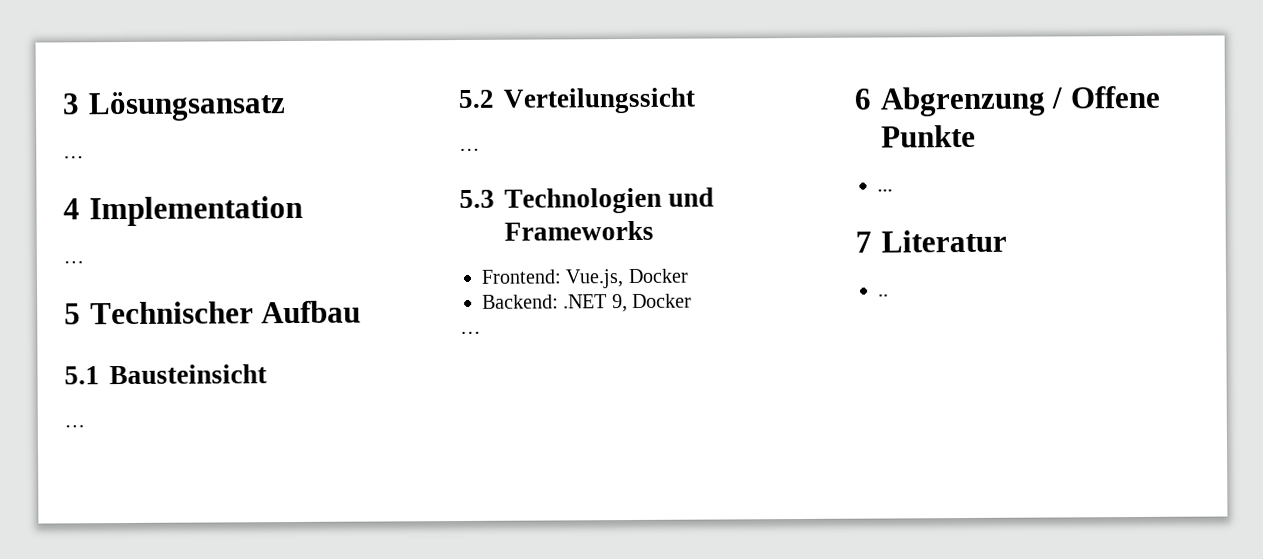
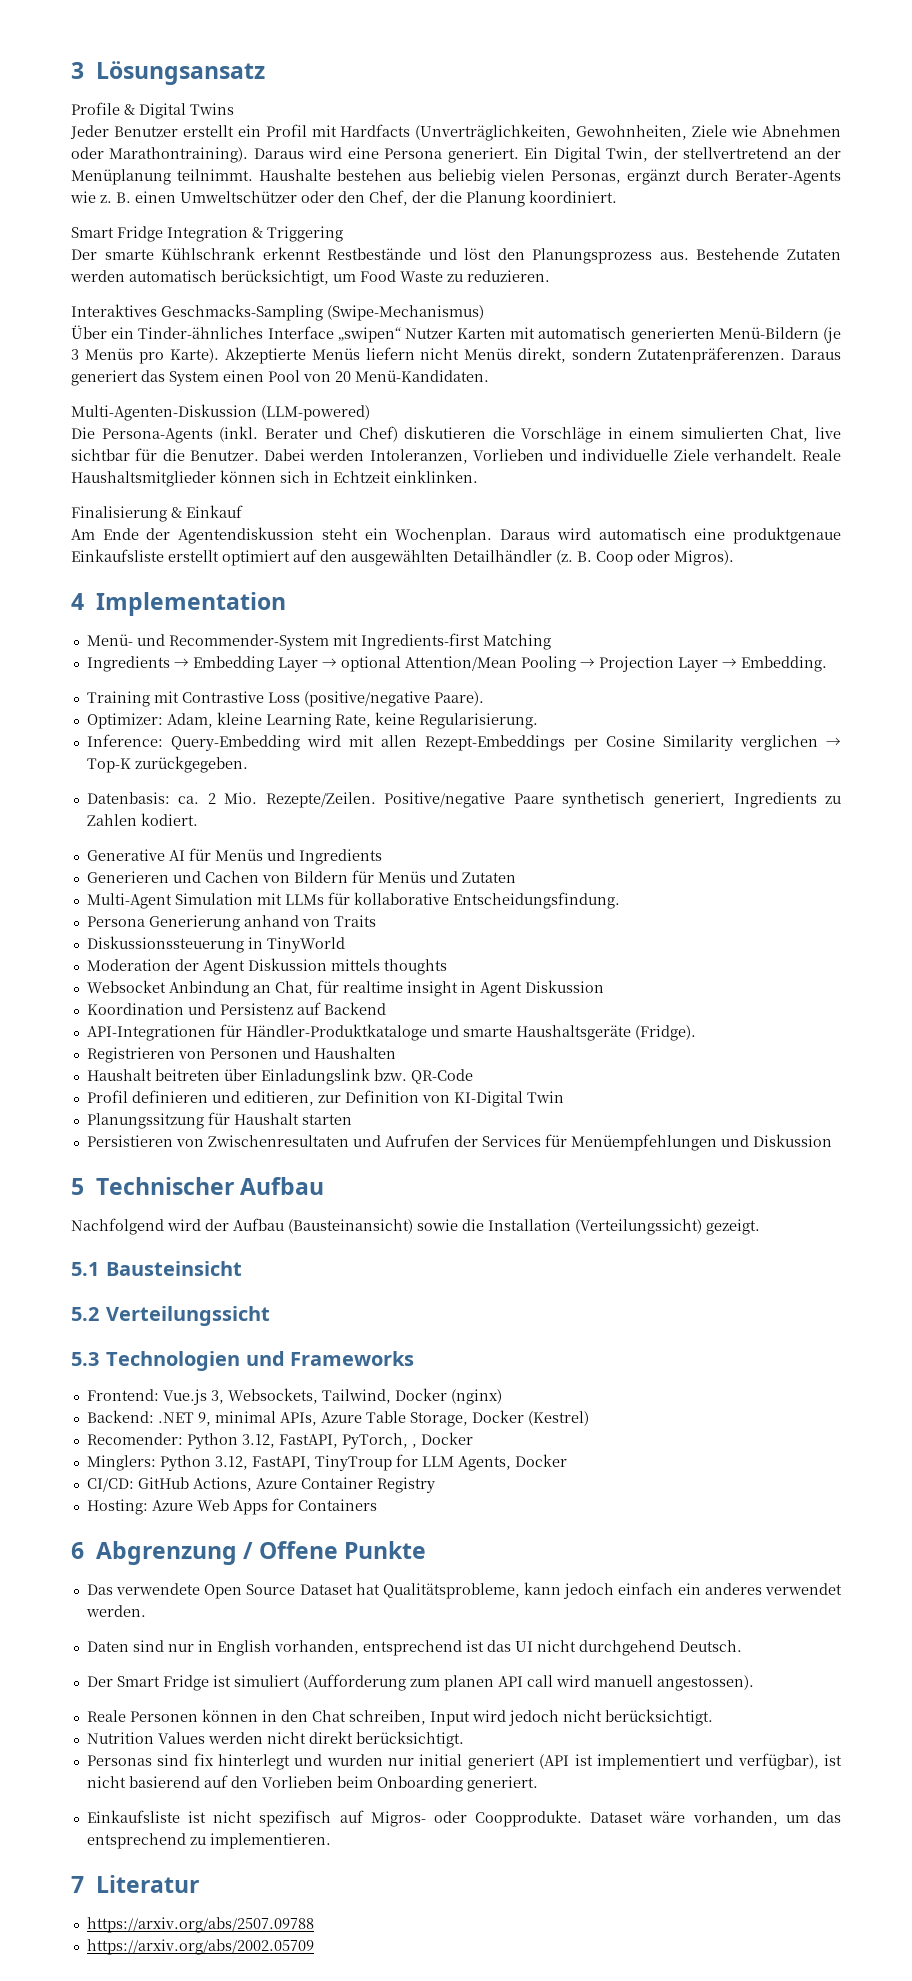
[63,155,84,159] [63,195,303,227] [63,260,84,264] [64,300,362,325] … // 4 Implementation // … // 5 Technischer Aufbau -> [71,102,234,119] [70,124,841,141] [71,147,841,163] [71,169,841,185] [70,190,617,207] [71,226,343,242] [71,247,841,264] [70,269,550,286] [71,304,484,321] [71,325,841,343] [71,347,841,364] [71,370,489,386] [71,404,370,421] [71,426,842,443] [71,448,841,464] [71,470,478,487] [71,505,243,522] [71,527,842,544] [71,549,734,566] [71,592,286,616] [86,633,551,650] [86,656,827,672] [86,691,484,707] [86,712,538,729] [86,734,842,751] [86,756,248,773] [86,792,841,808] [86,813,198,826] [86,848,382,865] [86,870,516,883] [86,892,620,909] [86,915,376,931] [86,936,345,953] [86,958,447,975] [86,980,604,997] [86,1002,386,1015] [86,1024,696,1041] [86,1047,396,1063] [86,1068,473,1085] [86,1090,564,1107] [86,1112,352,1129] [86,1134,832,1151] [71,1177,324,1195] [71,1218,760,1235] Profile & Digital Twins // Jeder Benutzer erstellt ein Profil mit Hardfacts (Unverträglichkeiten, Gewohnheiten, Ziele wie Abnehmen oder Marathontraining). Daraus wird eine Persona generiert. Ein Digital Twin, der stellvertretend an der Menüplanung teilnimmt. Haushalte bestehen aus beliebig vielen Personas, ergänzt durch Berater-Agents wie z. B. einen Umweltschützer oder den Chef, der die Planung koordiniert. // Smart Fridge Integration & Triggering // Der smarte Kühlschrank erkennt Restbestände und löst den Planungsprozess aus. Bestehende Zutaten werden automatisch berücksichtigt, um Food Waste zu reduzieren. // Interaktives Geschmacks-Sampling (Swipe-Mechanismus) // Über ein Tinder-ähnliches Interface „swipen“ Nutzer Karten mit automatisch generierten Menü-Bildern (je 3 Menüs pro Karte). Akzeptierte Menüs liefern nicht Menüs direkt, sondern Zutatenpräferenzen. Daraus generiert das System einen Pool von 20 Menü-Kandidaten. // Multi-Agenten-Diskussion (LLM-powered) // Die Persona-Agents (inkl. Berater und Chef) diskutieren die Vorschläge in einem simulierten Chat, live sichtbar für die Benutzer. Dabei werden Intoleranzen, Vorlieben und individuelle Ziele verhandelt. Reale Haushaltsmitglieder können sich in Echtzeit einklinken. // Finalisierung & Einkauf // Am Ende der Agentendiskussion steht ein Wochenplan. Daraus wird automatisch eine produktgenaue Einkaufsliste erstellt optimiert auf den ausgewählten Detailhändler (z. B. Coop oder Migros). // 4 Implementation // Menü- und Recommender-System mit Ingredients-first Matching // Ingredients → Embedding Layer → optional Attention/Mean Pooling → Projection Layer → Embedding. // Training mit Contrastive Loss (positive/negative Paare). // Optimizer: Adam, kleine Learning Rate, keine Regularisierung. // Inference: Query-Embedding wird mit allen Rezept-Embeddings per Cosine Similarity verglichen → Top-K zurückgegeben. // Datenbasis: ca. 2 Mio. Rezepte/Zeilen. Positive/negative Paare synthetisch generiert, Ingredients zu Zahlen kodiert. // Generative AI für Menüs und Ingredients // Generieren und Cachen von Bildern für Menüs und Zutaten // Multi-Agent Simulation mit LLMs für kollaborative Entscheidungsfindung. // Persona Generierung anhand von Traits // Diskussionssteuerung in TinyWorld // Moderation der Agent Diskussion mittels thoughts // Websocket Anbindung an Chat, für realtime insight in Agent Diskussion // Koordination und Persistenz auf Backend // API-Integrationen für Händler-Produktkataloge und smarte Haushaltsgeräte (Fridge). // Registrieren von Personen und Haushalten // Haushalt beitreten über Einladungslink bzw. QR-Code // Profil definieren und editieren, zur Definition von KI-Digital Twin // Planungssitzung für Haushalt starten // Persistieren von Zwischenresultaten und Aufrufen der Services für Menüempfehlungen und Diskussion // 5 Technischer Aufbau // Nachfolgend wird der Aufbau (Bausteinansicht) sowie die Installation (Verteilungssicht) gezeigt.
[64,424,85,428] // … -> (243, 1268) none
[459,147,480,152] // … -> (271, 1316) none
[565,268,689,289] Vue.js, Docker -> [162,1388,502,1405] Vue.js 3, Websockets, Tailwind, Docker (nginx)
[632,293,693,308] [460,330,481,335] Docker // … -> [214,1410,589,1427] [86,1432,473,1449] [86,1454,567,1471] [86,1477,435,1493] [86,1498,377,1515] minimal APIs, Azure Table Storage, Docker (Kestrel) // Recomender: Python 3.12, FastAPI, PyTorch, , Docker // Minglers: Python 3.12, FastAPI, TinyTroup for LLM Agents, Docker // CI/CD: GitHub Actions, Azure Container Registry // Hosting: Azure Web Apps for Containers
[877,188,893,192] ... -> [86,1582,843,1599] [85,1605,146,1617] [86,1640,742,1656] [86,1674,754,1691] [86,1709,713,1726] [86,1731,464,1748] [86,1753,842,1770] [86,1775,538,1792] [86,1810,842,1827] [86,1833,331,1849] Das verwendete Open Source Dataset hat Qualitätsprobleme, kann jedoch einfach ein anderes verwendet werden. // Daten sind nur in English vorhanden, entsprechend ist das UI nicht durchgehend Deutsch. // Der Smart Fridge ist simuliert (Aufforderung zum planen API call wird manuell angestossen). // Reale Personen können in den Chat schreiben, Input wird jedoch nicht berücksichtigt. // Nutrition Values werden nicht direkt berücksichtigt. // Personas sind fix hinterlegt und wurden nur initial generiert (API ist implementiert und verfügbar), ist nicht basierend auf den Vorlieben beim Onboarding generiert. // Einkaufsliste ist nicht spezifisch auf Migros- oder Coopprodukte. Dataset wäre vorhanden, um das entsprechend zu implementieren.
[878,293,889,297] .. -> [86,1917,314,1933] [86,1939,314,1955] https://arxiv.org/abs/2507.09788 // https://arxiv.org/abs/2002.05709

